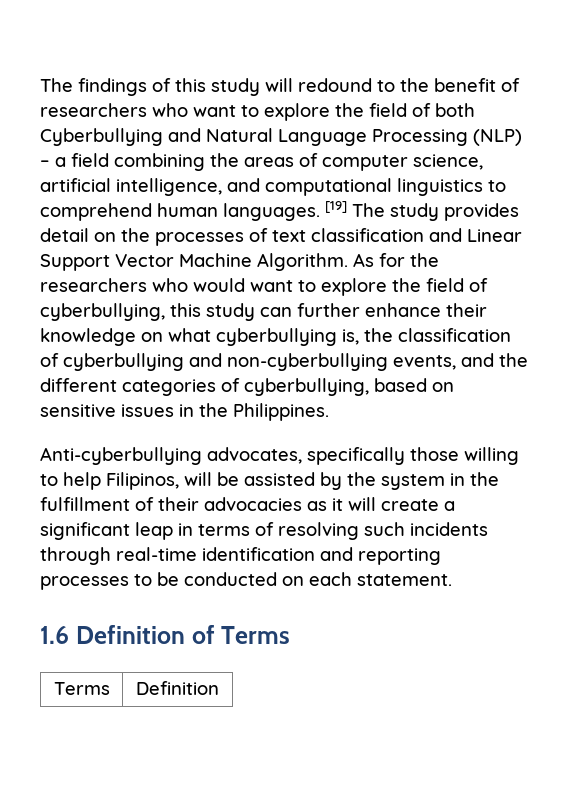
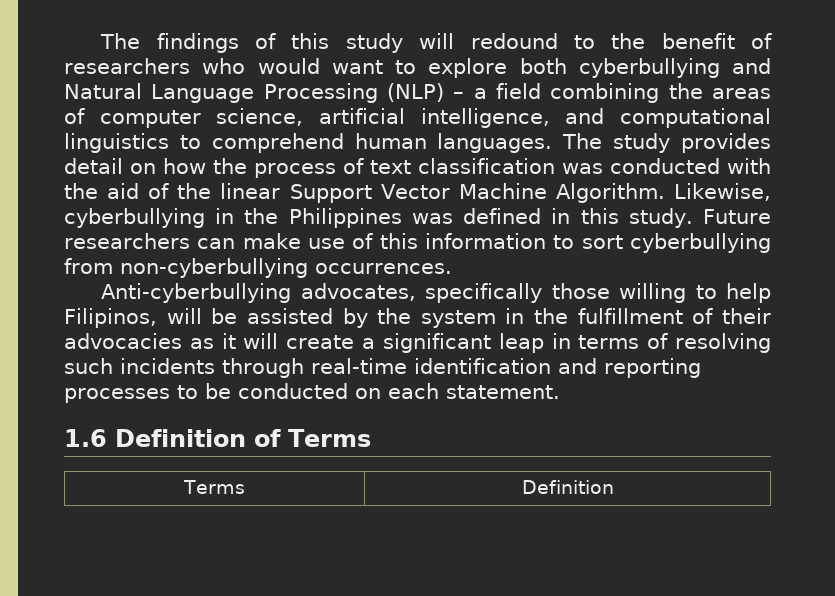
[193,103,475,121] [40,128,163,146] want to explore the field of both Cyberbullying -> [257,58,720,78] would want to explore both cyberbullying
[325,201,347,213] [19] -> (553, 143) none
[121,228,522,246] [40,253,439,271] [40,278,488,296] [40,303,487,321] [40,328,511,346] [40,353,528,371] [40,378,454,396] [40,403,329,421] the processes of text classification and Linear Support Vector Machine Algorithm. As for the researchers who would want to explore the field of cyberbullying, this study can further enhance their knowledge on what cyberbullying is, the classification of cyberbullying and non-cyberbullying events, and the different categories of cyberbullying, based on sensitive issues in the Philippines. -> [163,158,771,178] [64,183,772,203] [64,208,772,228] [64,233,772,253] [64,258,452,278] how the process of text classification was conducted with the aid of the linear Support Vector Machine Algorithm. Likewise, cyberbullying in the Philippines was defined in this study. Future researchers can make use of this information to sort cyberbullying from non-cyberbullying occurrences.

